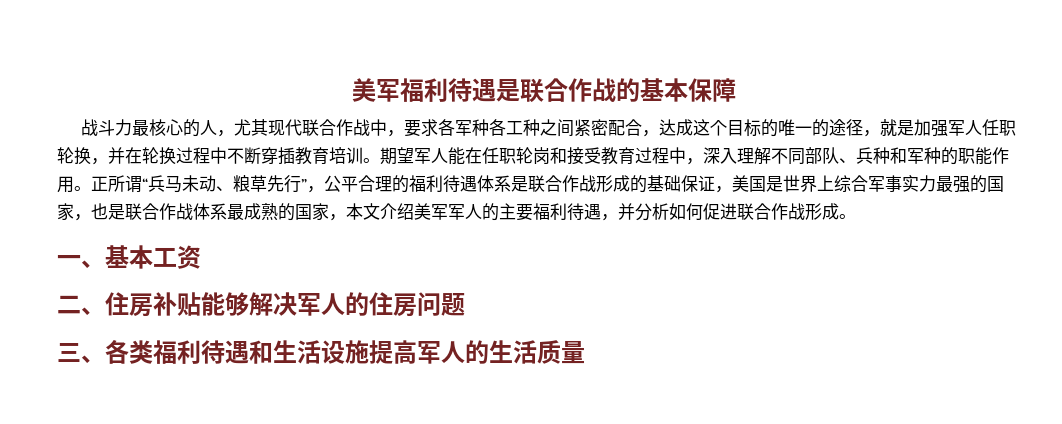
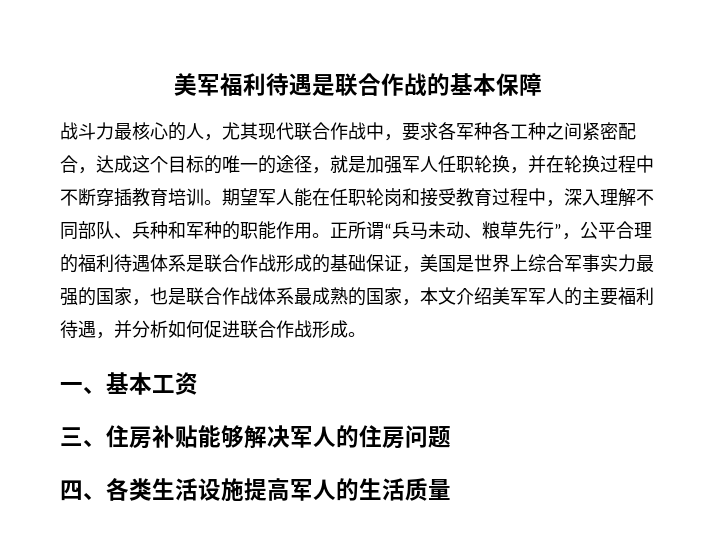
[57,295,81,314] 二 -> [60,427,83,446] 三
[57,339,273,364] 三、各类福利待遇和 -> [60,478,152,501] 四、各类

